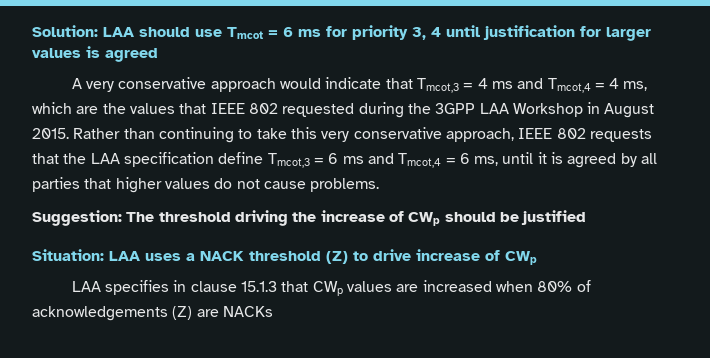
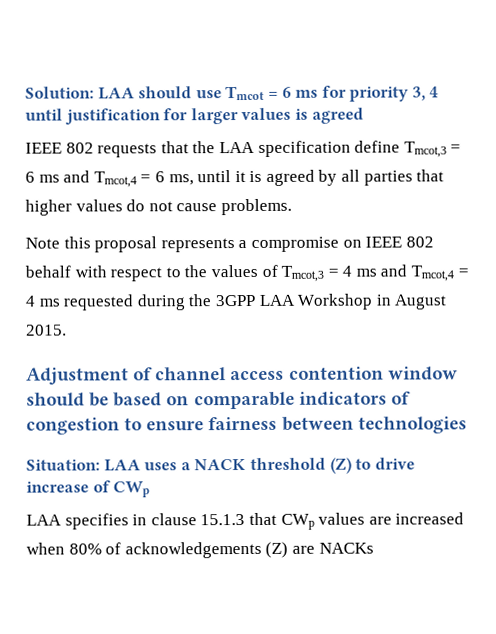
[71,77,648,93] [32,102,655,118] [32,127,514,143] A very conservative approach would indicate that Tmcot,3 = 4 ms and Tmcot,4 = 4 ms, which are the values that IEEE 802 requested during the 3GPP LAA Workshop in August 2015. Rather than continuing to take this very conservative approach, -> (364, 115) none
[32,210,587,226] Suggestion: The threshold driving the increase of CWp should be justified -> [25,236,434,253] [25,264,469,282] [25,293,447,311] [26,324,67,336] [26,366,458,385] [26,391,411,410] [26,416,467,435] Note this proposal represents a compromise on IEEE 802 behalf with respect to the values of Tmcot,3 = 4 ms and Tmcot,4 = 4 ms requested during the 3GPP LAA Workshop in August 2015. // Adjustment of channel access contention window should be based on comparable indicators of congestion to ensure fairness between technologies

